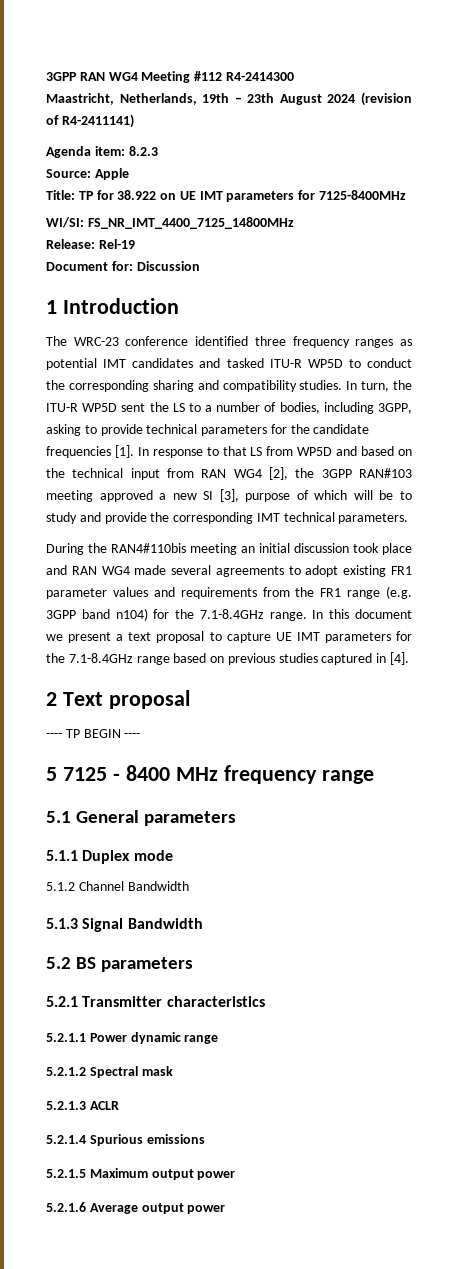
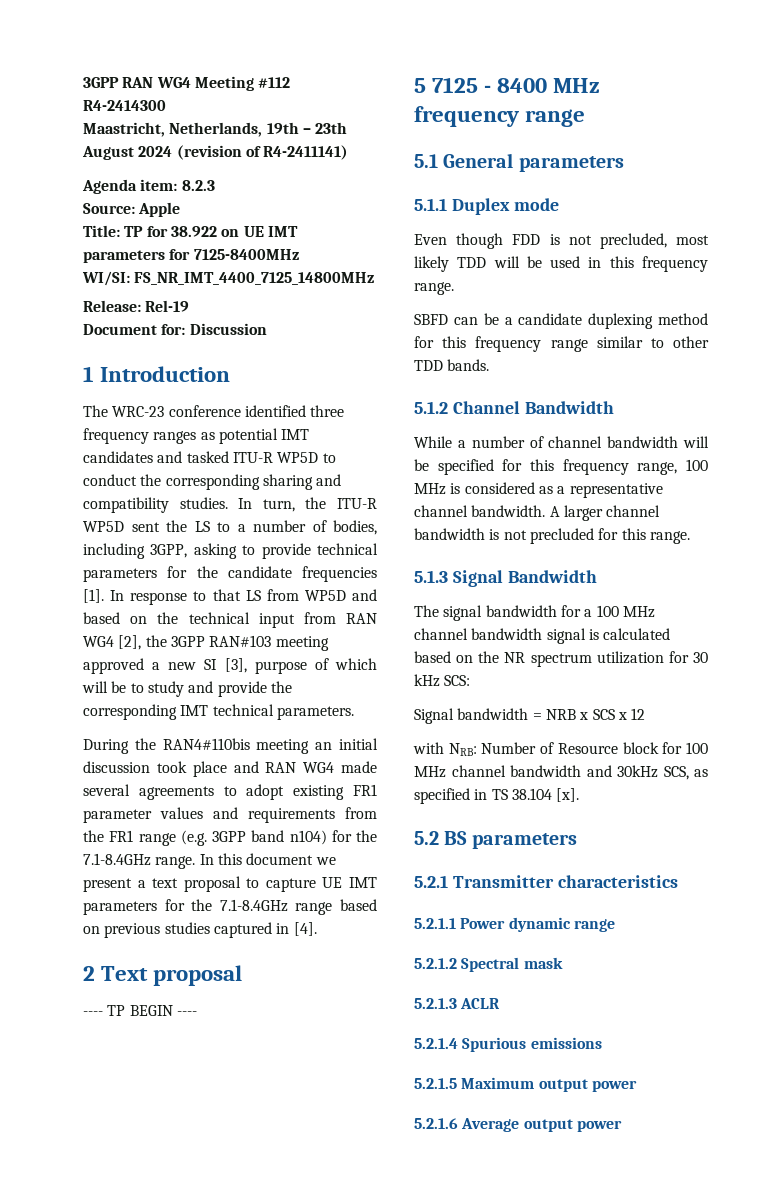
[46,881,189,891] [46,918,203,932] 5.1.2 Channel Bandwidth // 5.1.3 Signal Bandwidth -> [414,233,709,249] [414,256,708,272] [414,282,454,295] [414,313,708,329] [414,336,709,352] [414,359,490,371] [414,401,614,414] [414,436,709,448] [414,459,708,475] [414,482,663,498] [414,505,661,521] [414,528,690,544] [414,570,597,587] [414,605,655,621] [414,628,671,644] [414,651,708,667] [414,674,471,687] [414,708,646,724] [413,742,708,756] [414,765,708,780] [414,788,580,804] Even though FDD is not precluded, most likely TDD will be used in this frequency range. // SBFD can be a candidate duplexing method for this frequency range similar to other TDD bands. // 5.1.2 Channel Bandwidth // While a number of channel bandwidth will be specified for this frequency range, 100 MHz is considered as a representative channel bandwidth. A larger channel bandwidth is not precluded for this range. // 5.1.3 Signal Bandwidth // The signal bandwidth for a 100 MHz channel bandwidth signal is calculated based on the NR spectrum utilization for 30 kHz SCS: // Signal bandwidth = NRB x SCS x 12 // with NRB: Number of Resource block for 100 MHz channel bandwidth and 30kHz SCS, as specified in TS 38.104 [x].

